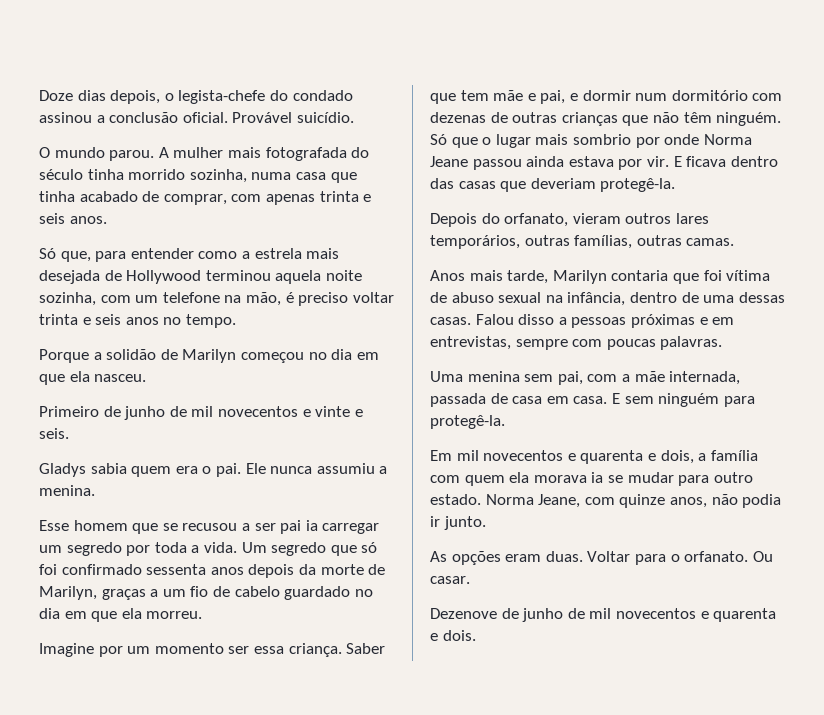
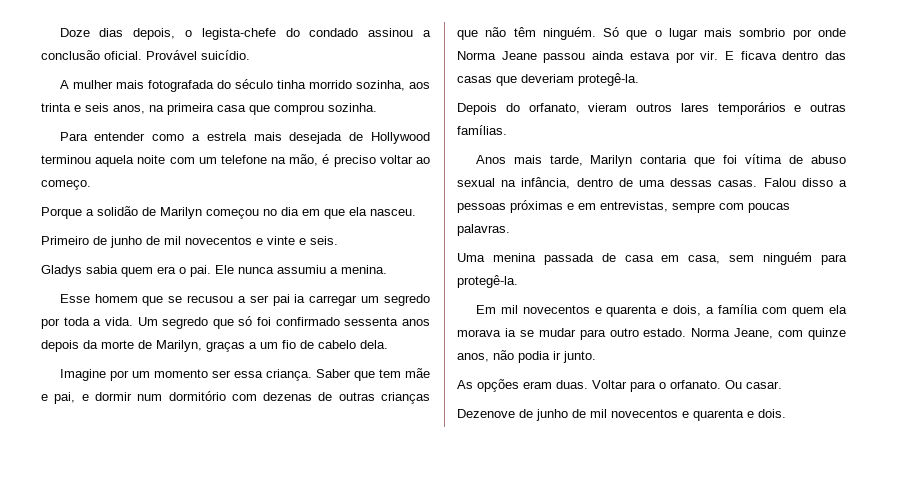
[39,147,155,161] O mundo parou. -> (250, 55) none
[251,172,357,183] [39,191,372,205] [39,213,107,224] [39,248,127,262] numa casa que tinha acabado de comprar, com apenas trinta e seis anos. // Só que, para -> [409,82,431,89] [41,103,377,115] [59,132,88,141] aos trinta e seis anos, na primeira casa que comprou sozinha. // Para
[39,292,96,306] sozinha, -> (166, 159) none
[39,314,236,328] trinta e seis anos no tempo. -> [416,157,431,164] [41,180,91,190] ao começo.
[284,586,373,600] [39,608,203,622] guardado no dia em que ela morreu. -> [360,340,388,349] dela.
[430,235,735,249] temporários, outras famílias, outras camas. -> [717,102,846,115] [457,125,507,135] temporários e outras famílias.
[524,371,741,385] sem pai, com a mãe internada, -> (536, 257) none
[573,393,620,404] casa. E -> [688,255,721,264] casa,

